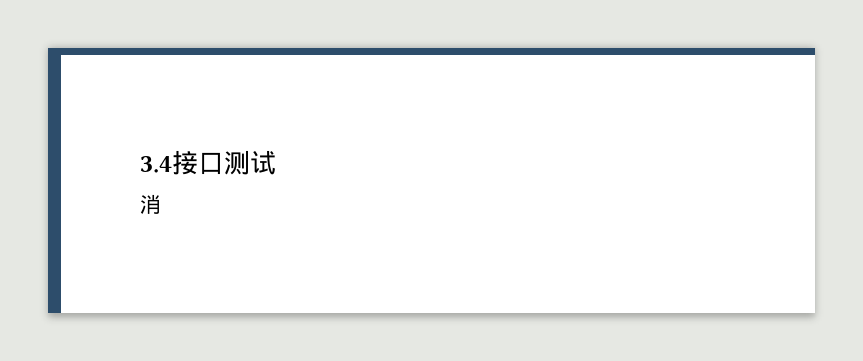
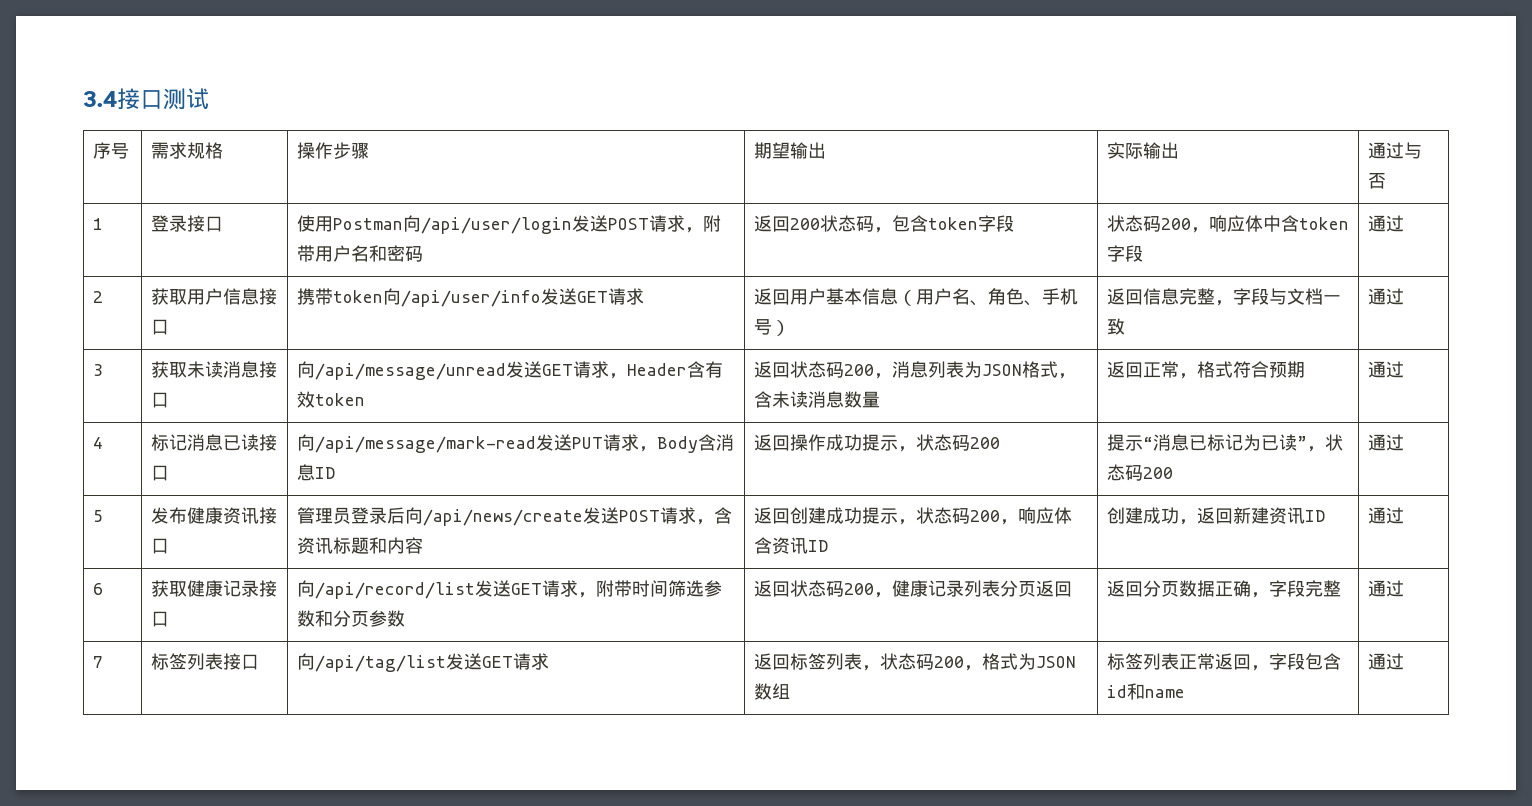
[140,194,161,214] // 消 -> [92,142,129,159] [150,142,223,159] [296,142,369,159] [753,142,826,159] [1106,142,1179,159] [1367,142,1422,159] [1367,173,1386,189] [92,218,103,230] [150,215,223,232] [296,215,721,234] [296,245,423,262] [753,215,1014,233] [1106,215,1349,233] [1106,245,1143,262] [1367,215,1404,232] [92,291,103,303] [150,288,277,305] [150,319,169,335] [296,288,644,307] [753,288,1078,306] [753,319,790,336] [1106,288,1341,306] [1106,318,1125,335] [1367,288,1404,305] [92,364,103,376] [150,361,277,378] [150,392,169,408] [296,361,723,380] [296,391,365,408] [753,361,1076,379] [753,391,880,408] [1106,361,1305,379] [1367,361,1404,378] [92,437,103,449] [150,434,277,451] [150,465,169,481] [296,434,734,453] [296,464,336,481] [753,434,1000,452] [1106,434,1343,452] [1106,464,1173,481] [1367,434,1404,451] [92,510,103,522] [150,507,277,524] [150,538,169,554] [296,507,732,526] [296,537,423,554] [753,507,1072,525] [753,537,829,554] [1106,507,1326,525] [1367,507,1404,524] [92,583,103,595] [150,580,277,597] [150,611,169,627] [296,580,722,599] [296,610,405,627] [753,580,1072,598] [1106,580,1341,598] [1367,580,1404,597] [92,656,103,668] [150,653,259,670] [296,653,549,672] [753,653,1076,671] [753,683,790,700] [1106,653,1341,671] [1106,683,1185,700] [1367,653,1404,670] // 序号 | 需求规格 | 操作步骤 | 期望输出 | 实际输出 | 通过与否 // 1 | 登录接口 | 使用Postman向/api/user/login发送POST请求，附带用户名和密码 | 返回200状态码，包含token字段 | 状态码200，响应体中含token字段 | 通过 // 2 | 获取用户信息接口 | 携带token向/api/user/info发送GET请求 | 返回用户基本信息（用户名、角色、手机号） | 返回信息完整，字段与文档一致 | 通过 // 3 | 获取未读消息接口 | 向/api/message/unread发送GET请求，Header含有效token | 返回状态码200，消息列表为JSON格式，含未读消息数量 | 返回正常，格式符合预期 | 通过 // 4 | 标记消息已读接口 | 向/api/message/mark-read发送PUT请求，Body含消息ID | 返回操作成功提示，状态码200 | 提示“消息已标记为已读”，状态码200 | 通过 // 5 | 发布健康资讯接口 | 管理员登录后向/api/news/create发送POST请求，含资讯标题和内容 | 返回创建成功提示，状态码200，响应体含资讯ID | 创建成功，返回新建资讯ID | 通过 // 6 | 获取健康记录接口 | 向/api/record/list发送GET请求，附带时间筛选参数和分页参数 | 返回状态码200，健康记录列表分页返回 | 返回分页数据正确，字段完整 | 通过 // 7 | 标签列表接口 | 向/api/tag/list发送GET请求 | 返回标签列表，状态码200，格式为JSON数组 | 标签列表正常返回，字段包含id和name | 通过

